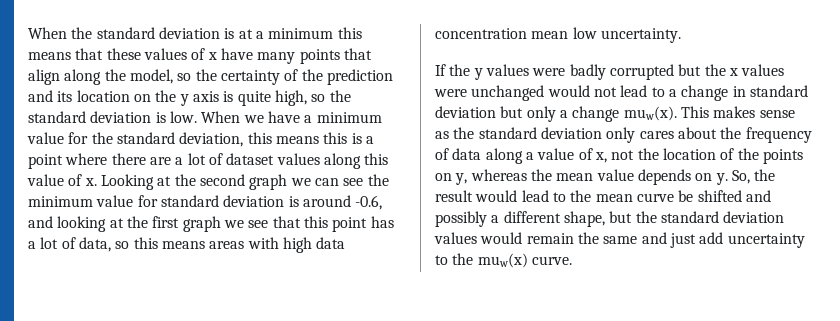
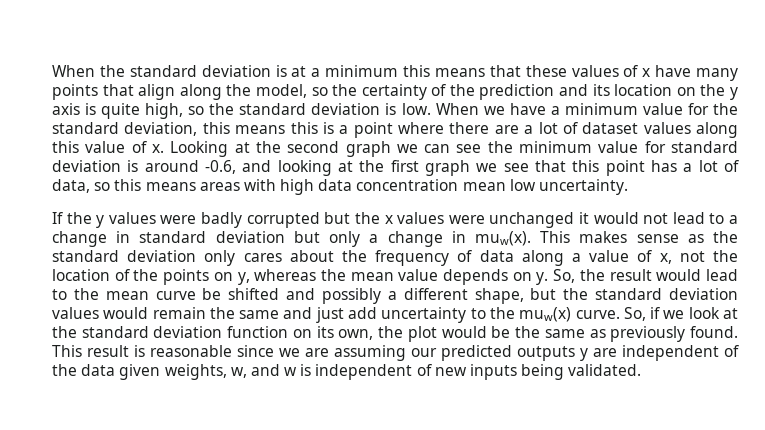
(545, 93) none -> [578,212,589,224] it
(620, 114) none -> [451,231,466,243] in
(572, 260) none -> [623,307,738,321] [52,326,739,342] [52,345,739,361] [52,364,642,380] So, if we look at the standard deviation function on its own, the plot would be the same as previously found. This result is reasonable since we are assuming our predicted outputs y are independent of the data given weights, w, and w is independent of new inputs being validated.

